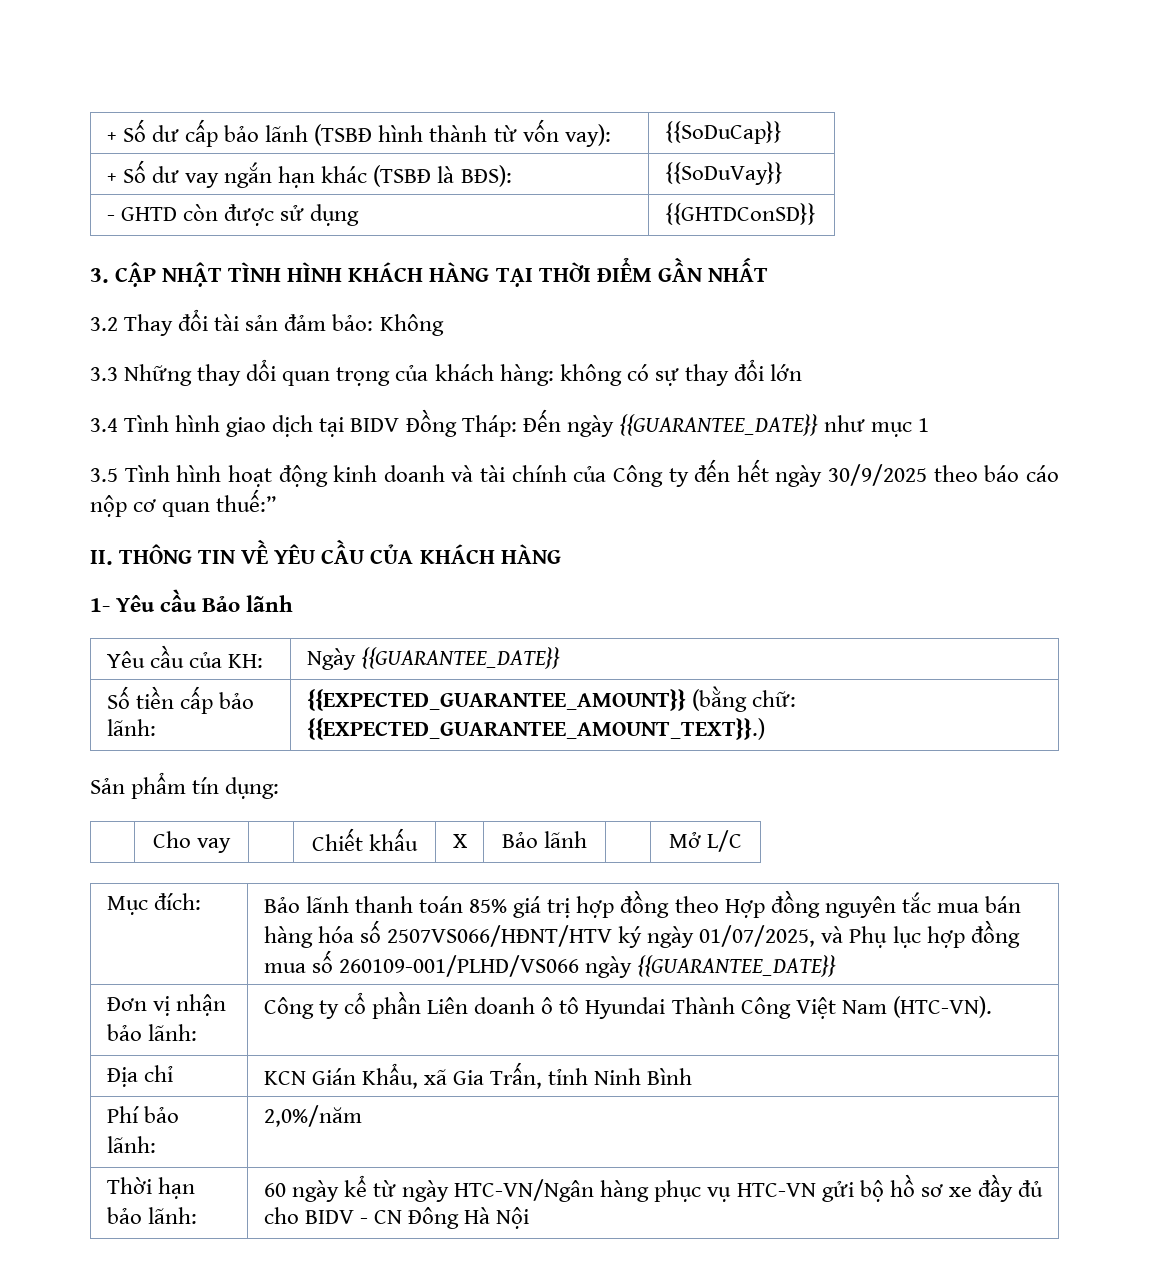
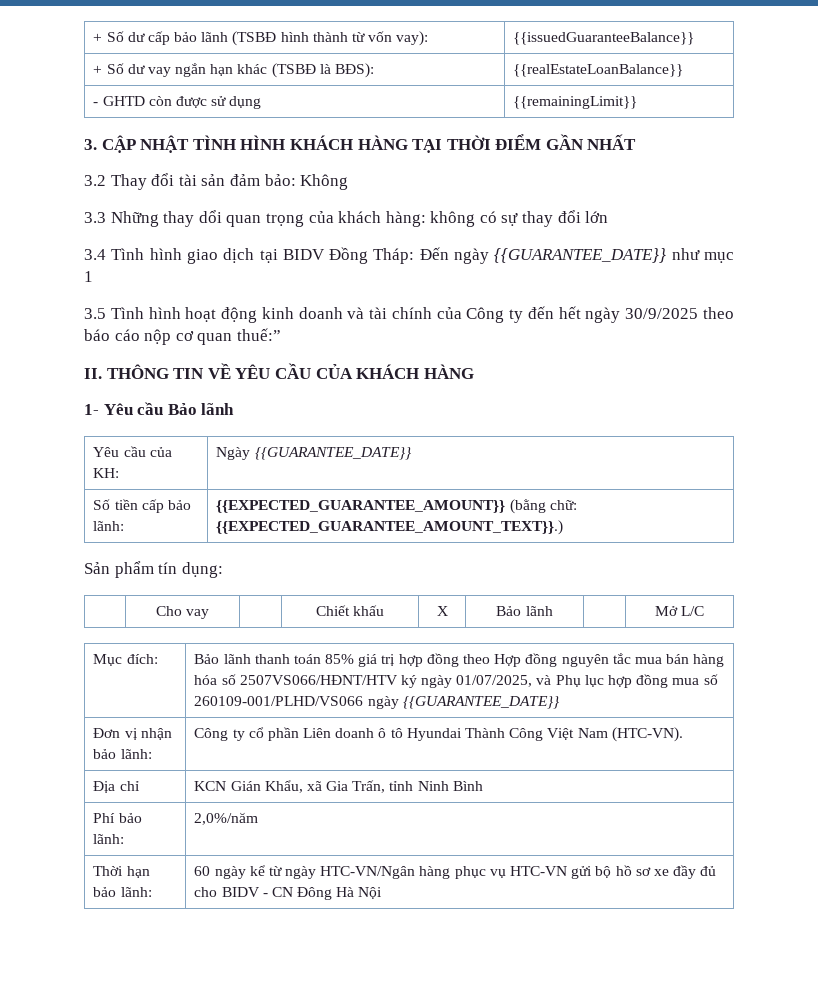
[664,121,782,144] {{SoDuCap}} -> [513,32,695,45] {{issuedGuaranteeBalance}}
[664,162,783,185] {{SoDuVay}} -> [513,64,684,77] {{realEstateLoanBalance}}
[664,203,816,225] {{GHTDConSD}} -> [513,96,638,109] {{remainingLimit}}

